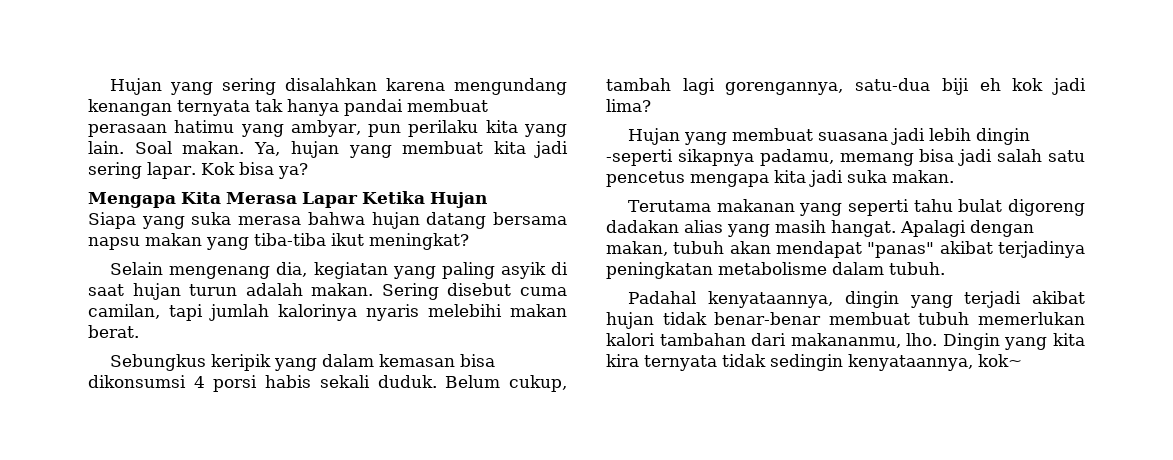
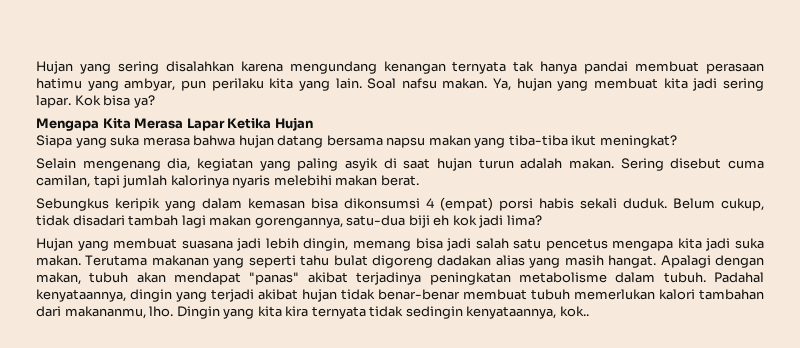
(172, 147) none -> [401,78,437,89] nafsu
(205, 382) none -> [440,197,493,211] (empat)
(567, 383) none -> [36,215,125,226] tidak disadari
(715, 86) none -> [209,215,252,226] makan
[976,128,1031,145] [606,149,834,166] dingin -seperti sikapnya padamu, -> [303,238,349,251] dingin,
(954, 176) // -> (81, 260) none
(945, 268) // -> (706, 277) none
[978,354,1022,367] kok~ -> [559,306,589,317] kok..

